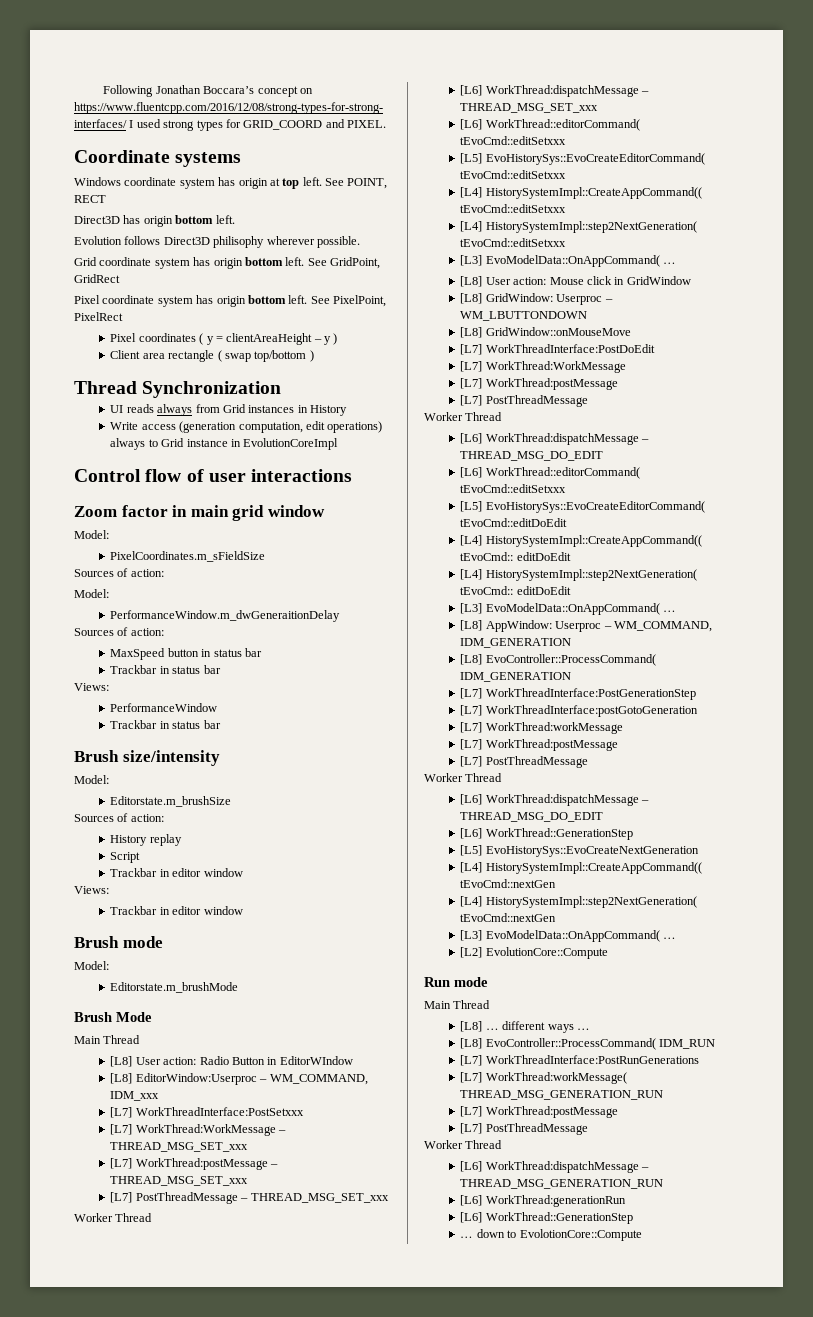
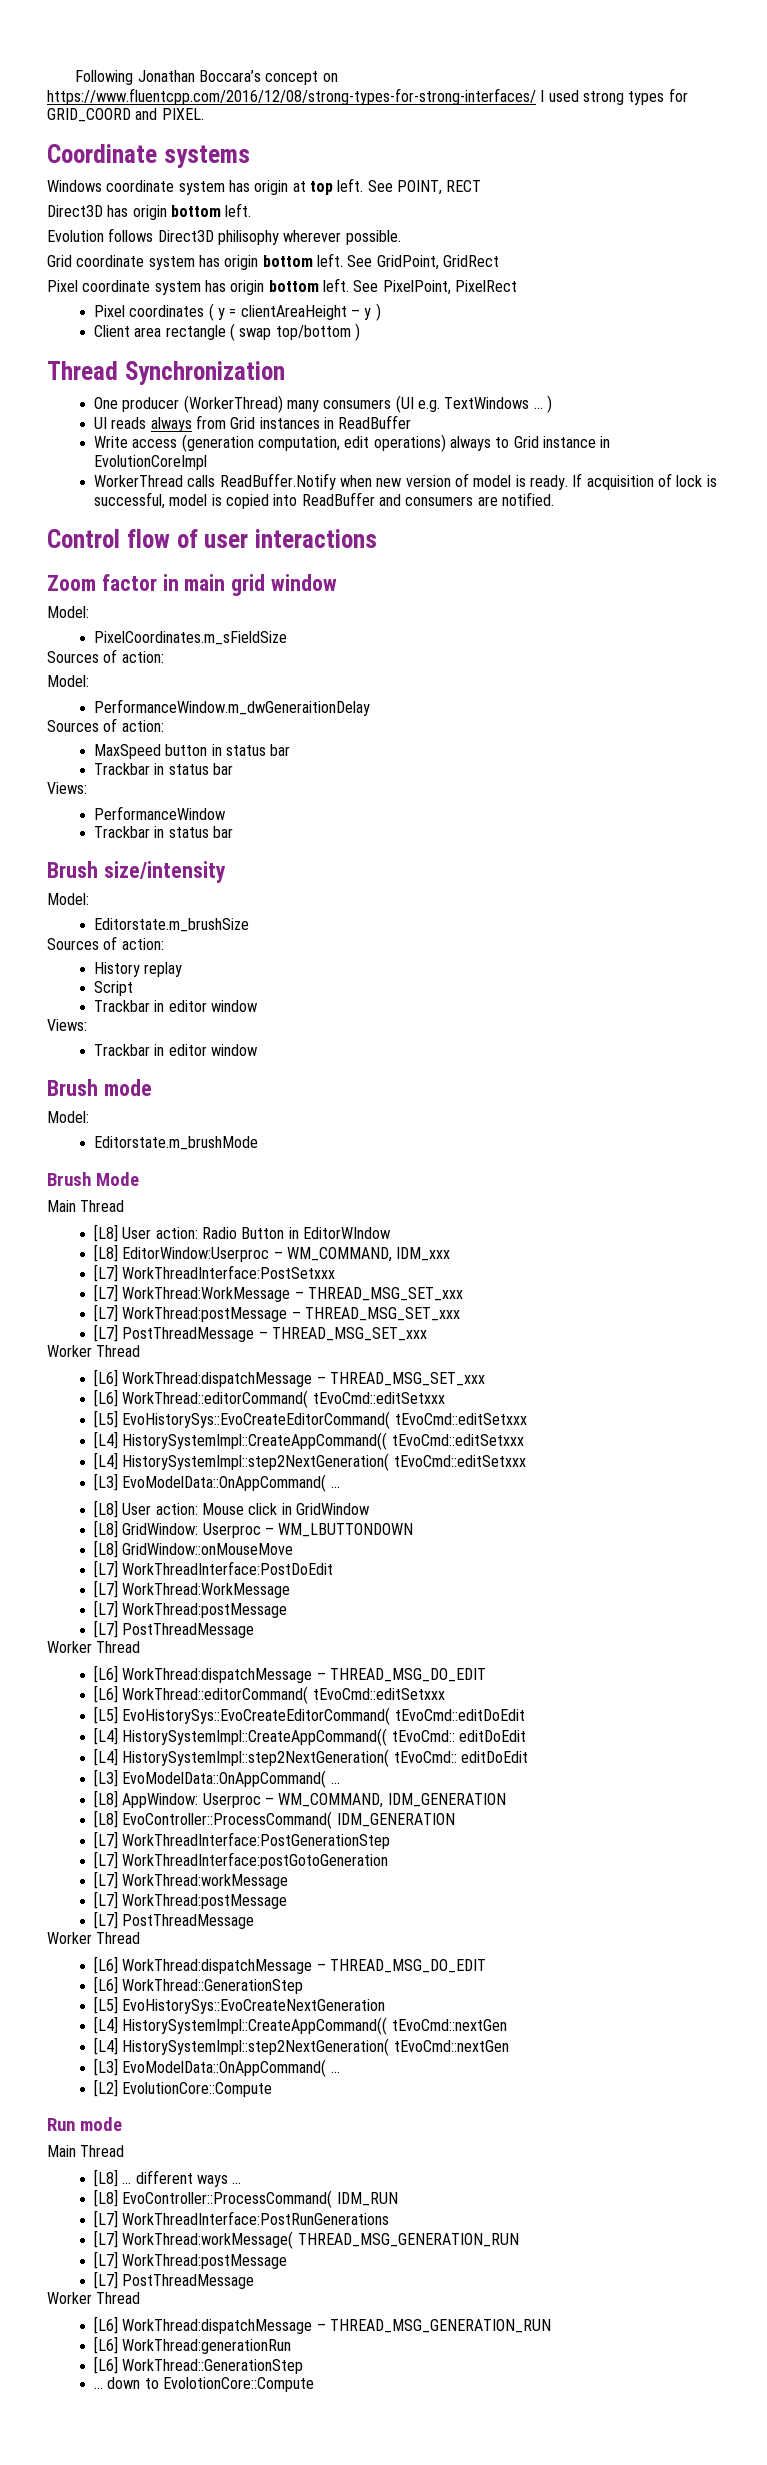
(282, 389) none -> [94,395,553,413] // One producer (WorkerThread) many consumers (UI e.g. TextWindows … )
[310,405,348,416] History -> [338,415,412,429] ReadBuffer
(339, 444) none -> [94,473,717,490] [94,492,555,509] // WorkerThread calls ReadBuffer.Notify when new version of model is ready. If acquisition of lock is successful, model is copied into ReadBuffer and consumers are notified.

